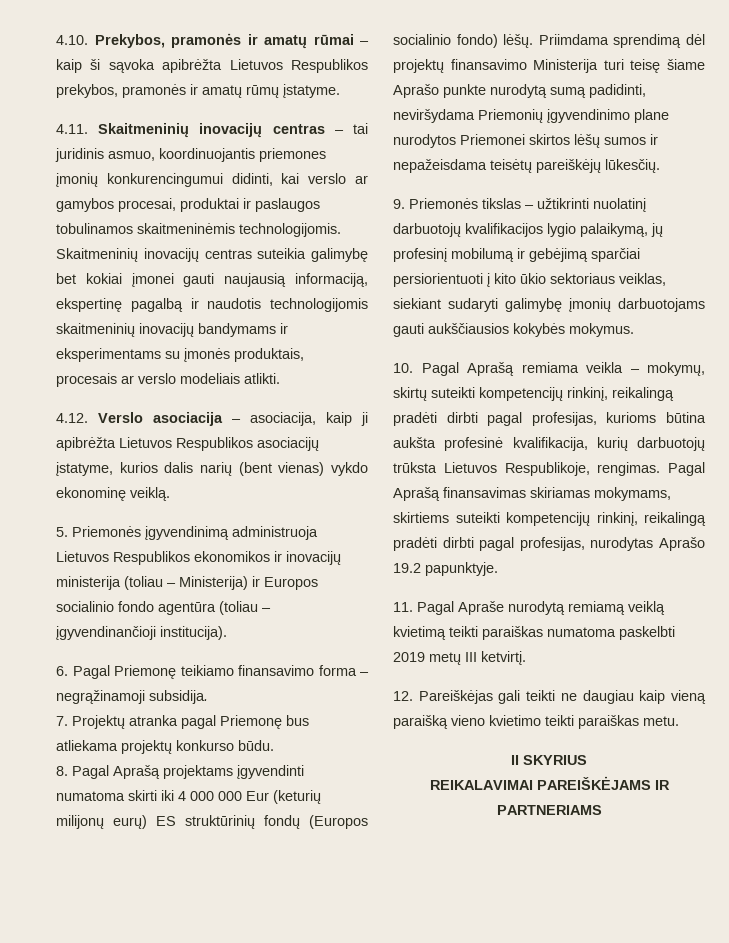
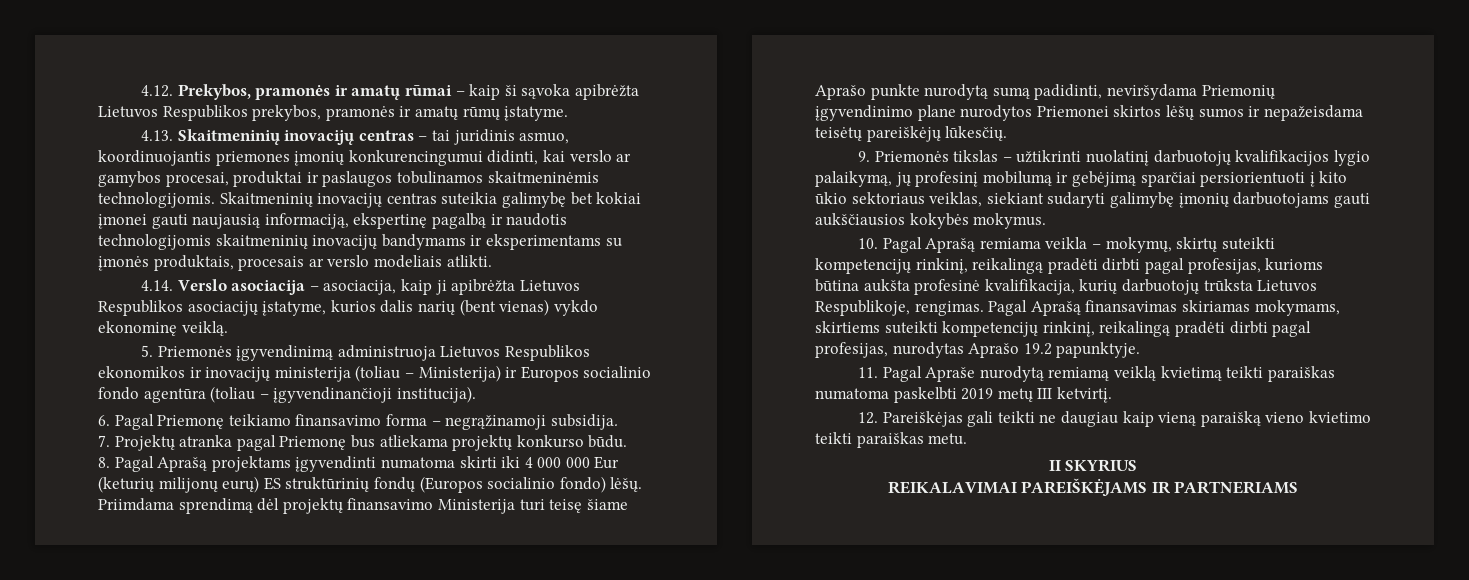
[56,35,88,45] 4.10. -> [141,85,174,97] 4.12.
[56,124,88,134] 4.11. -> [141,130,174,141] 4.13.
[56,413,88,423] 4.12. -> [141,280,174,291] 4.14.

